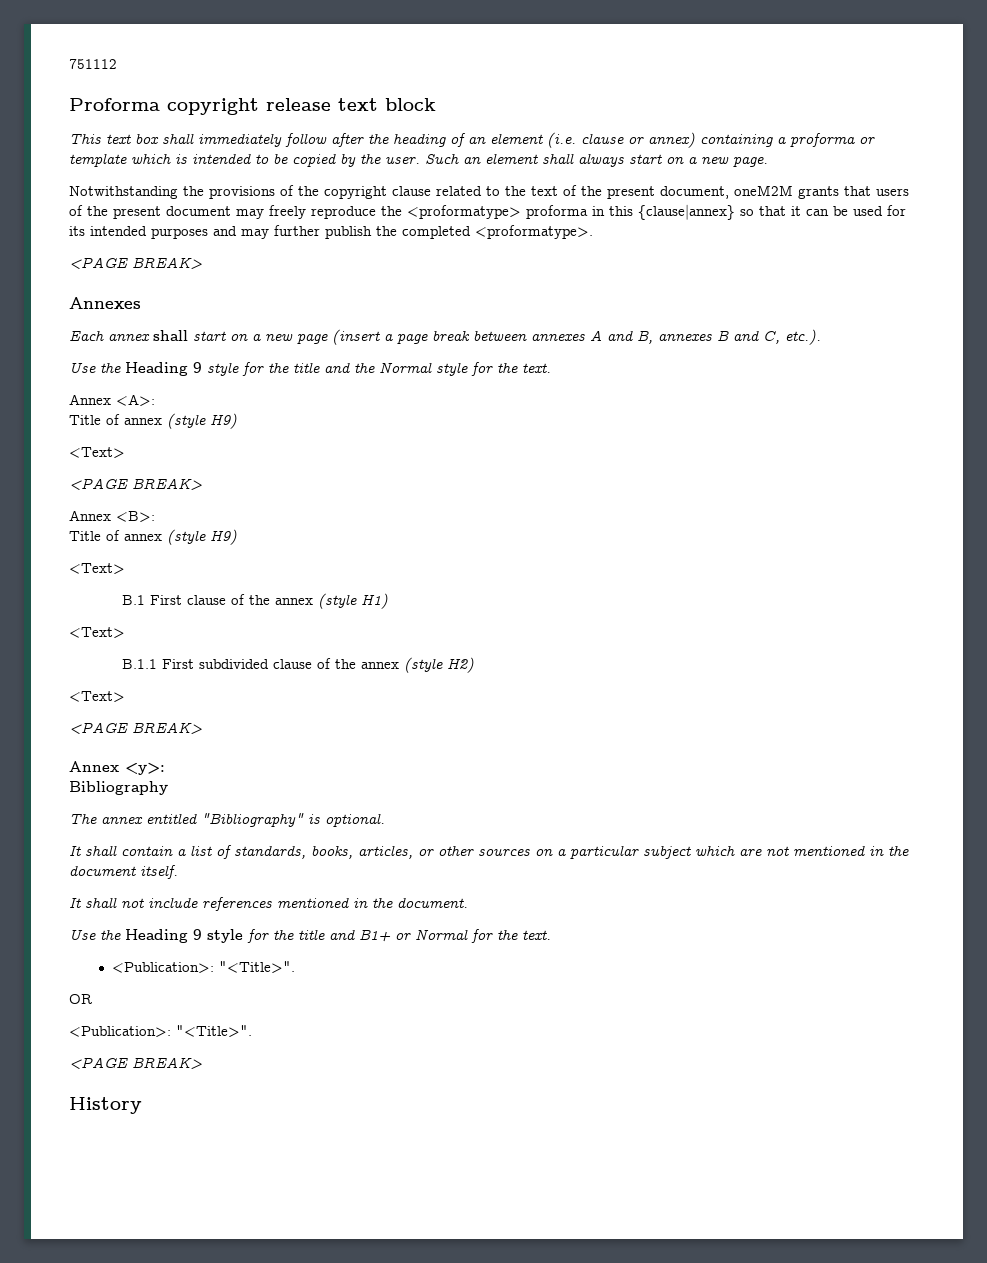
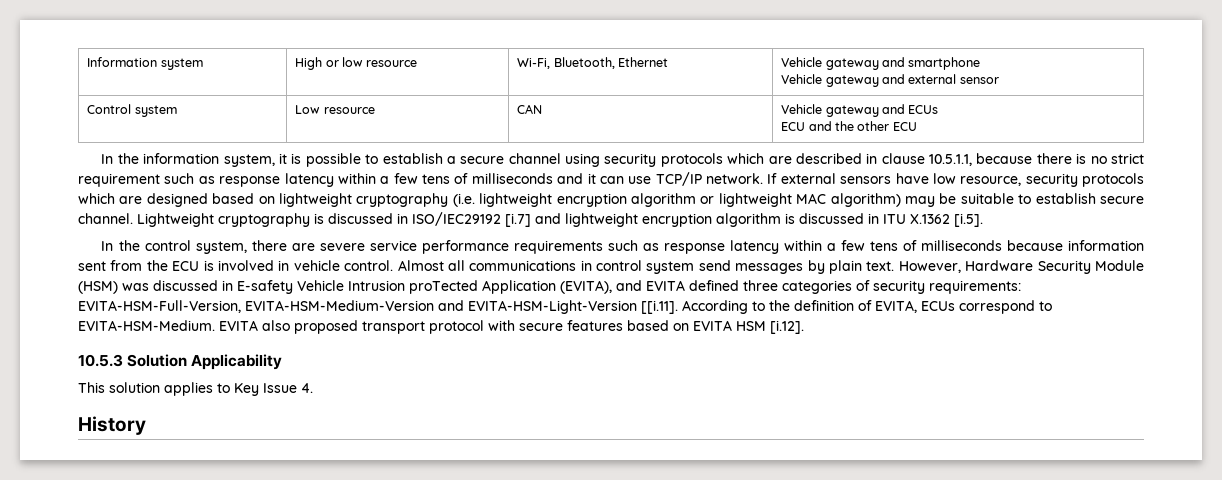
[69,59,117,69] [69,98,436,115] [69,132,875,148] [69,153,768,167] [69,185,909,199] [69,204,906,220] [69,225,593,239] [69,257,202,269] [69,297,141,309] [69,329,821,345] [69,362,551,376] [69,394,155,406] [69,413,237,429] [69,447,125,458] [69,478,202,490] [69,510,155,522] [69,529,237,545] [69,563,125,574] [122,593,389,609] [69,627,125,638] [122,657,475,673] [69,691,125,702] [69,722,202,734] [69,761,165,775] [69,781,168,795] [69,813,385,827] [69,845,909,859] [69,865,178,879] [69,897,468,911] [69,929,551,943] [111,961,295,973] [69,994,92,1004] [69,1025,252,1037] [69,1057,202,1069] 751112 // Proforma copyright release text block // This text box shall immediately follow after the heading of an element (i.e. clause or annex) containing a proforma or template which is intended to be copied by the user. Such an element shall always start on a new page. // Notwithstanding the provisions of the copyright clause related to the text of the present document, oneM2M grants that users of the present document may freely reproduce the <proformatype> proforma in this {clause|annex} so that it can be used for its intended purposes and may further publish the completed <proformatype>. // <PAGE BREAK> // Annexes // Each annex shall start on a new page (insert a page break between annexes A and B, annexes B and C, etc.). // Use the Heading 9 style for the title and the Normal style for the text. // Annex <A>: // Title of annex (style H9) // <Text> // <PAGE BREAK> // Annex <B>: // Title of annex (style H9) // <Text> // B.1 First clause of the annex (style H1) // <Text> // B.1.1 First subdivided clause of the annex (style H2) // <Text> // <PAGE BREAK> // Annex <y>: // Bibliography // The annex entitled "Bibliography" is optional. // It shall contain a list of standards, books, articles, or other sources on a particular subject which are not mentioned in the document itself. // It shall not include references mentioned in the document. // Use the Heading 9 style for the title and B1+ or Normal for the text. // <Publication>: "<Title>". // OR // <Publication>: "<Title>". // <PAGE BREAK> -> [87,57,203,70] [295,57,418,70] [517,57,668,69] [781,57,981,70] [781,74,999,87] [87,104,177,117] [295,105,375,114] [517,104,543,114] [781,104,939,117] [781,121,917,131] [101,153,1144,167] [78,172,1144,187] [78,193,1144,207] [78,212,983,227] [101,240,1145,254] [78,260,1145,274] [78,280,1021,294] [78,300,1052,314] [78,320,804,334] [78,354,283,370] [78,382,313,396] Information system | High or low resource | Wi-Fi, Bluetooth, Ethernet | Vehicle gateway and smartphone // Vehicle gateway and external sensor // Control system | Low resource | CAN | Vehicle gateway and ECUs // ECU and the other ECU // In the information system, it is possible to establish a secure channel using security protocols which are described in clause 10.5.1.1, because there is no strict requirement such as response latency within a few tens of milliseconds and it can use TCP/IP network. If external sensors have low resource, security protocols which are designed based on lightweight cryptography (i.e. lightweight encryption algorithm or lightweight MAC algorithm) may be suitable to establish secure channel. Lightweight cryptography is discussed in ISO/IEC29192 [i.7] and lightweight encryption algorithm is discussed in ITU X.1362 [i.5]. // In the control system, there are severe service performance requirements such as response latency within a few tens of milliseconds because information sent from the ECU is involved in vehicle control. Almost all communications in control system send messages by plain text. However, Hardware Security Module (HSM) was discussed in E-safety Vehicle Intrusion proTected Application (EVITA), and EVITA defined three categories of security requirements: EVITA-HSM-Full-Version, EVITA-HSM-Medium-Version and EVITA-HSM-Light-Version [[i.11]. According to the definition of EVITA, ECUs correspond to EVITA-HSM-Medium. EVITA also proposed transport protocol with secure features based on EVITA HSM [i.12]. // 10.5.3 Solution Applicability // This solution applies to Key Issue 4.

